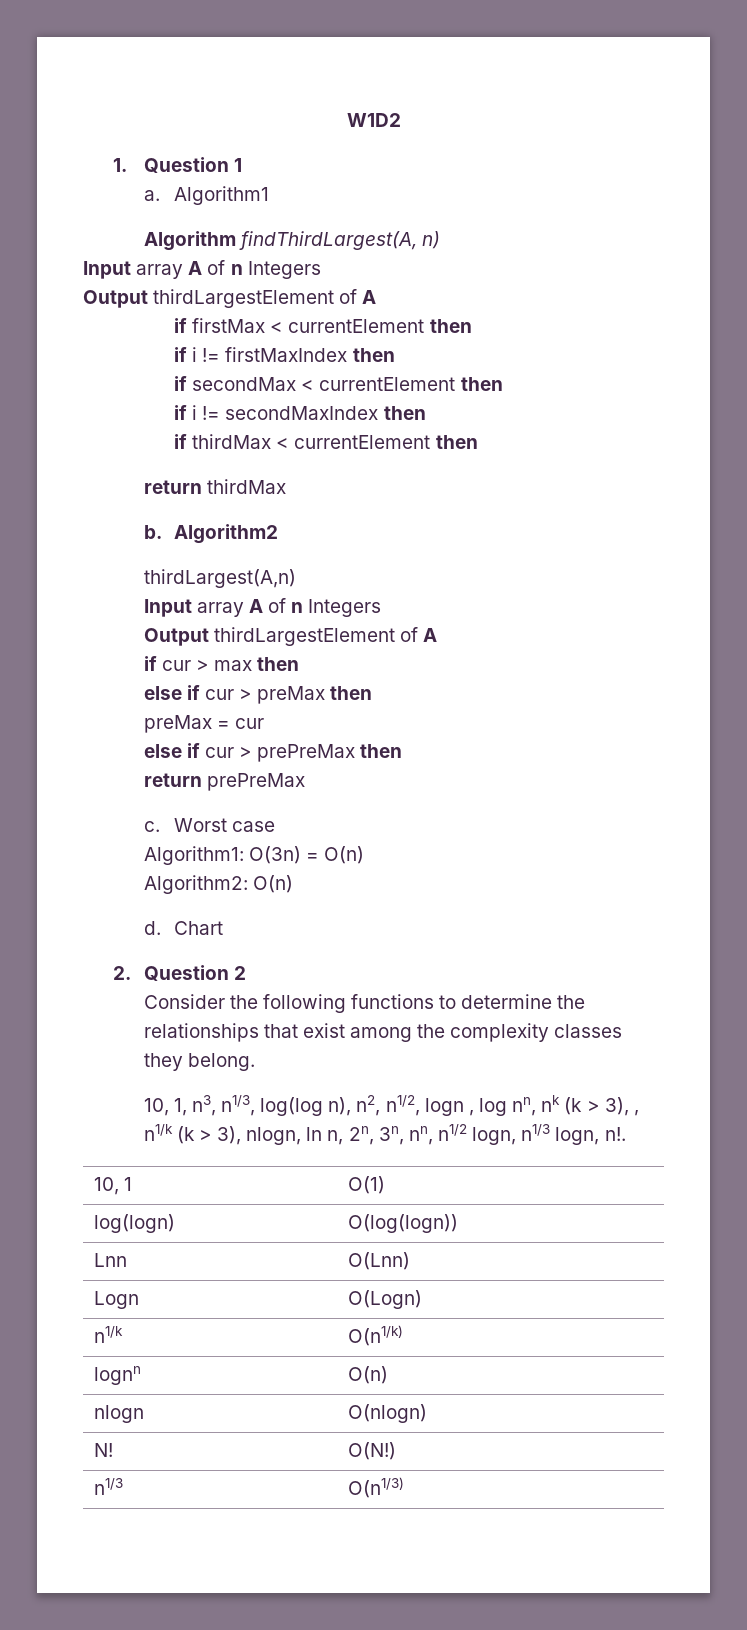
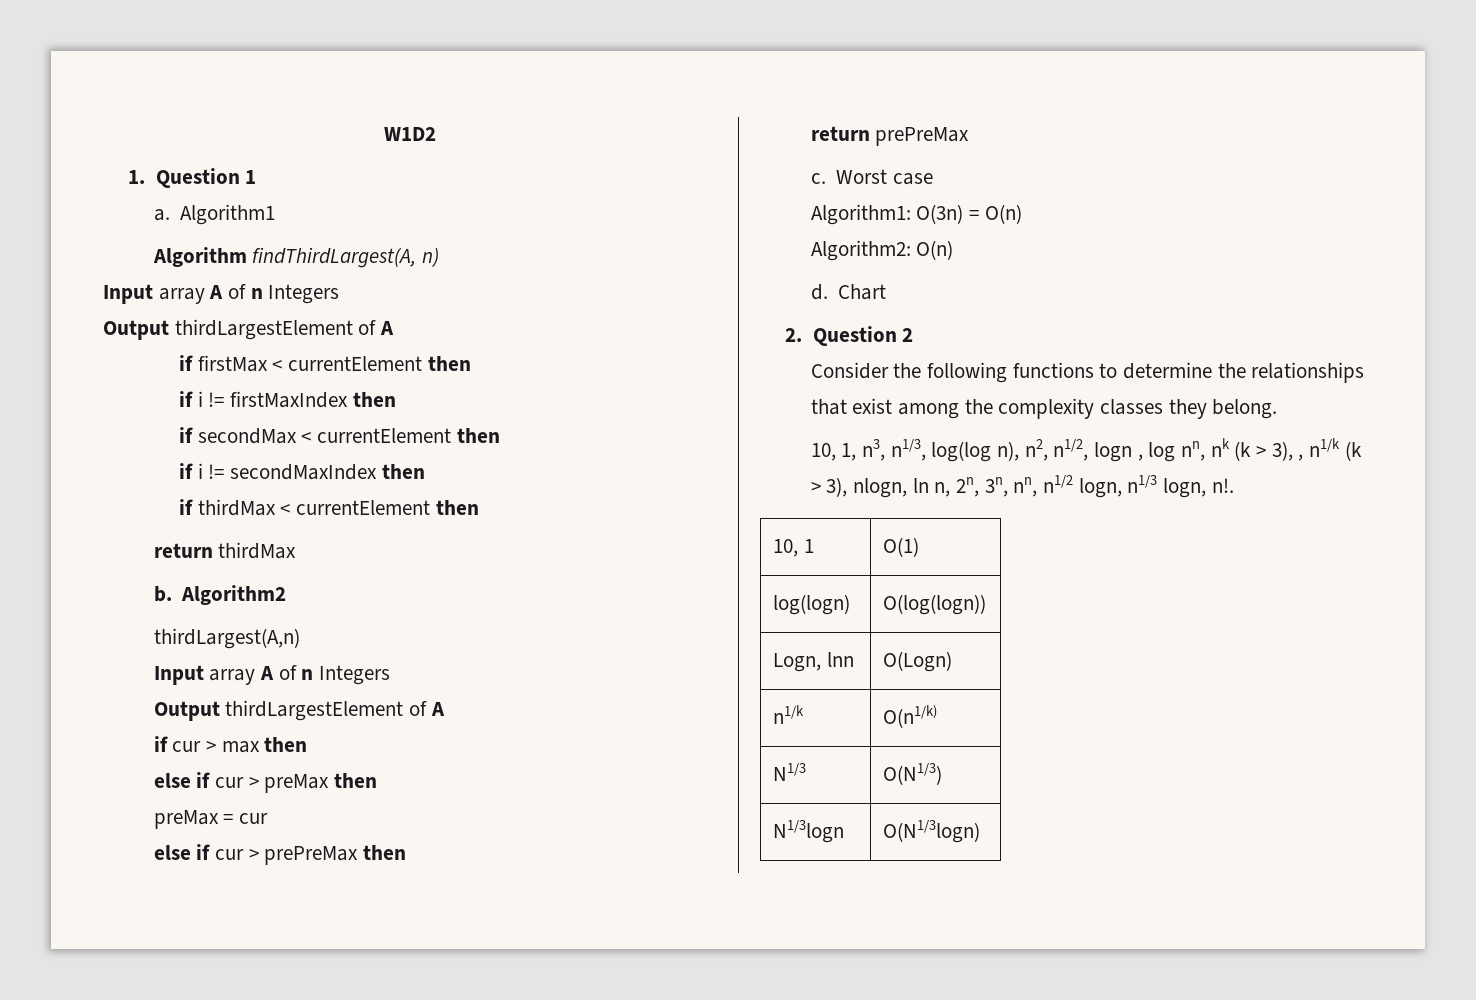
[94,1253,128,1267] [348,1252,411,1270] [94,1291,140,1309] Lnn | O(Lnn) // Logn -> [773,652,855,672] Logn, lnn
[94,1366,142,1385] [348,1366,389,1384] [94,1405,145,1423] [348,1404,428,1423] [94,1443,114,1457] [348,1442,397,1460] [94,1478,124,1495] [348,1477,405,1498] lognn | O(n) // nlogn | O(nlogn) // N! | O(N!) // n1/3 | O(n1/3) -> [773,763,807,781] [883,763,943,785] [773,820,845,843] [883,820,981,843] N1/3 | O(N1/3) // N1/3logn | O(N1/3logn)

